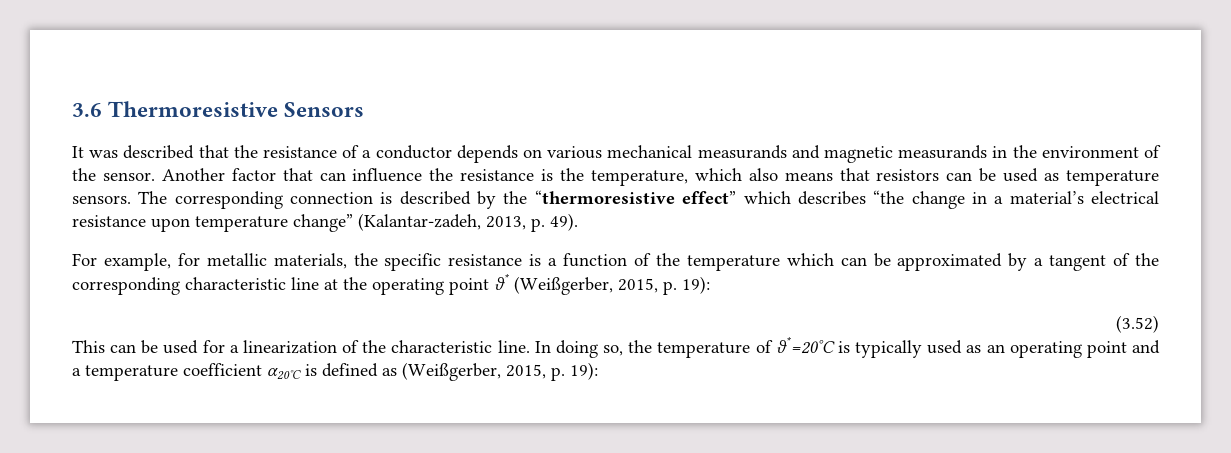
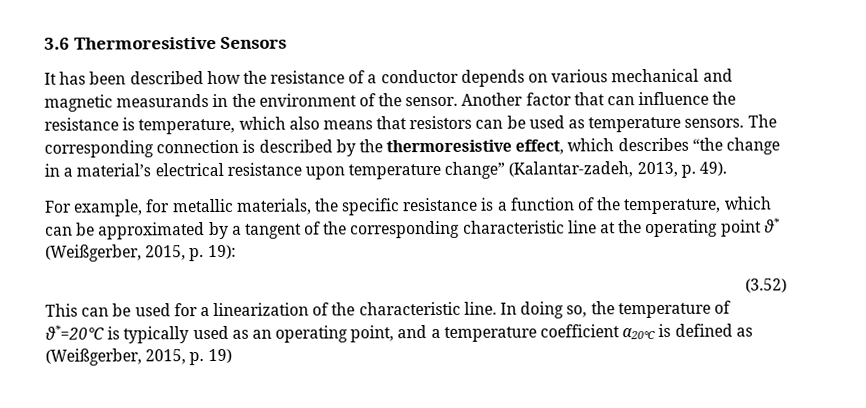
[89,145,229,159] was described that -> [59,70,241,85] has been described how
[697,145,787,159] measurands -> (700, 75) none
[560,168,585,181] the -> (136, 124) none
[534,190,737,204] “thermoresistive effect” -> [386,139,565,155] thermoresistive effect,
[686,255,780,271] temperature -> [623,198,722,215] temperature,
[1086,341,1127,358] point -> [350,325,395,343] point,
[570,362,598,380] 19): -> [207,348,232,364] 19)

